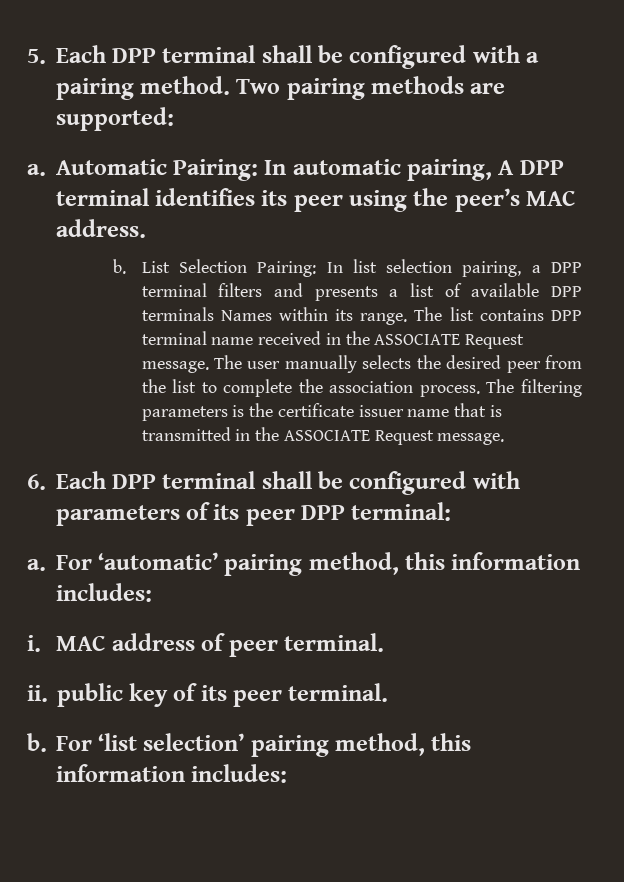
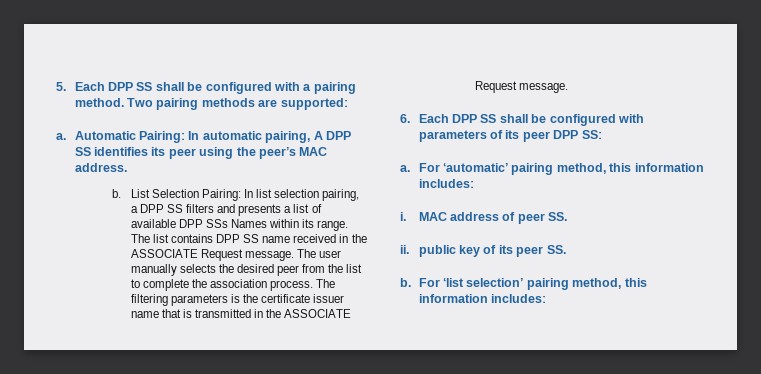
[162,45,257,63] terminal -> [136,82,153,91] SS
[55,188,150,206] terminal -> [74,147,91,156] SS
[141,283,207,297] terminal -> [166,204,183,213] SS
[141,307,214,321] terminals -> [205,219,228,228] SSs
[141,331,207,345] terminal -> [243,234,260,243] SS
[162,471,257,489] terminal -> [480,114,497,123] SS
[351,502,452,521] terminal: -> [581,130,602,139] SS:
[284,633,385,652] terminal. -> [548,212,568,221] SS.
[288,683,389,702] terminal. -> [546,245,566,254] SS.

